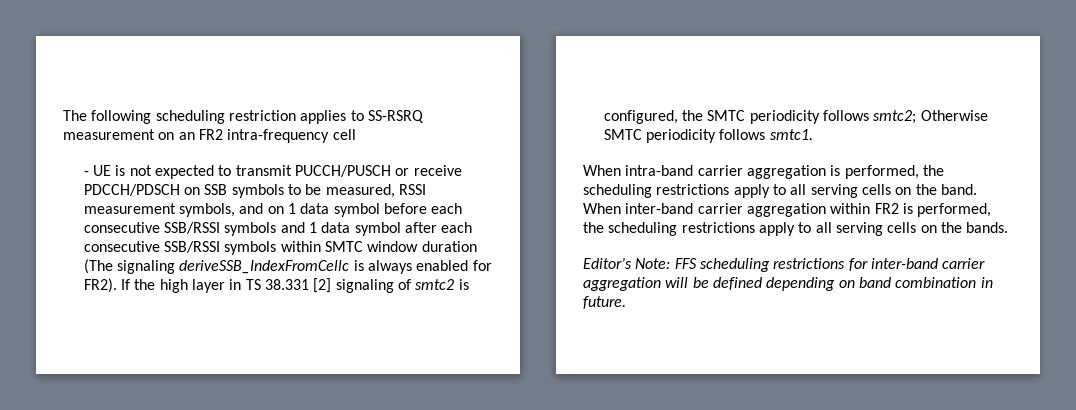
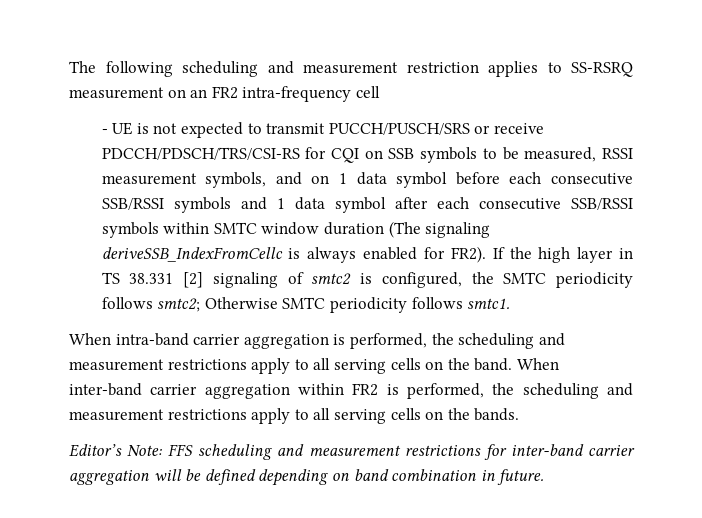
(225, 117) none -> [267,61,398,74] and measurement
[295,165,392,177] PUCCH/PUSCH -> [328,123,470,135] PUCCH/PUSCH/SRS
[83,184,180,196] PDCCH/PDSCH -> [101,147,360,163] PDCCH/PDSCH/TRS/CSI-RS for CQI
(652, 191) none -> [538,333,565,346] [69,359,164,371] and measurement
(678, 229) none -> [606,383,633,396] [69,409,164,421] and measurement
(770, 265) none -> [277,444,401,456] and measurement

